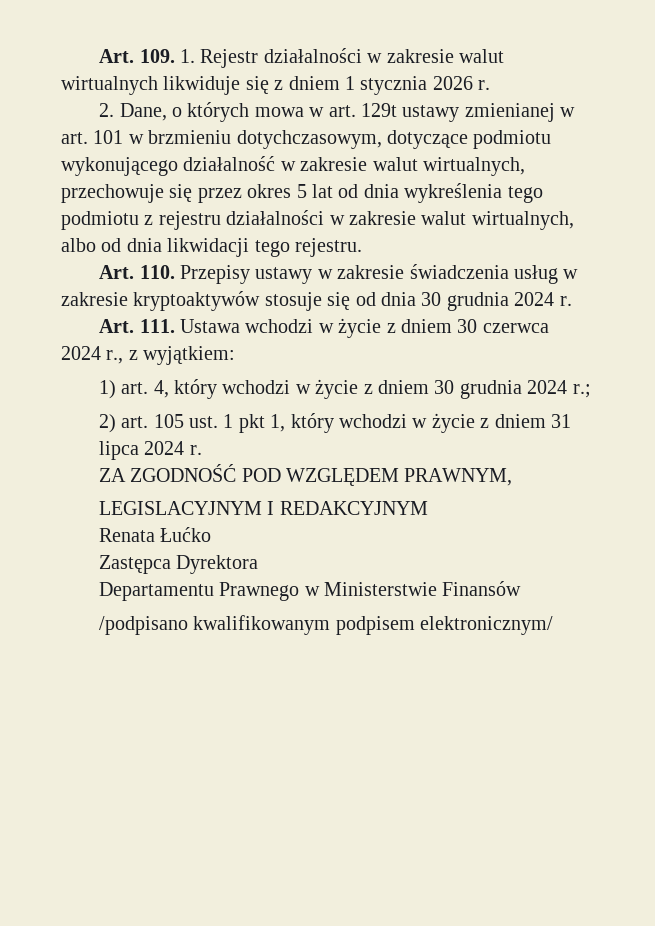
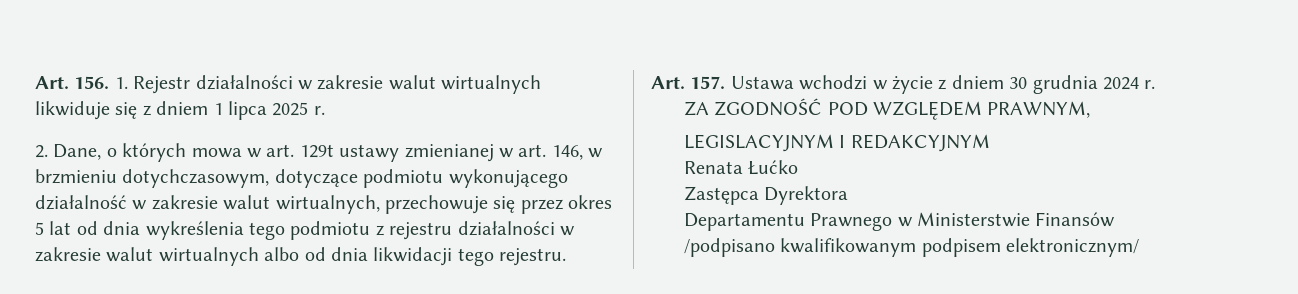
[99,49,175,63] Art. 109. -> [35,76,110,89] Art. 156.
[360,76,473,95] stycznia 2026 -> [228,101,309,120] lipca 2025
[93,130,124,144] 101 -> [551,145,583,160] 146,
[471,211,574,230] wirtualnych, -> [158,247,259,266] wirtualnych
[139,264,579,284] [61,291,572,311] [99,319,175,333] 110. Przepisy ustawy w zakresie świadczenia usług w zakresie kryptoaktywów stosuje się od dnia 30 grudnia 2024 r. // Art. 111. -> [690,76,726,89] 157.
[482,323,549,333] [61,346,236,365] [98,379,591,399] [98,413,572,433] [98,441,139,460] czerwca 2024 r., z wyjątkiem: // 1) art. 4, który wchodzi w życie z dniem 30 grudnia 2024 r.; // 2) art. 105 ust. 1 pkt 1, który wchodzi w życie z dniem 31 lipca -> [1032,75,1098,94] grudnia

